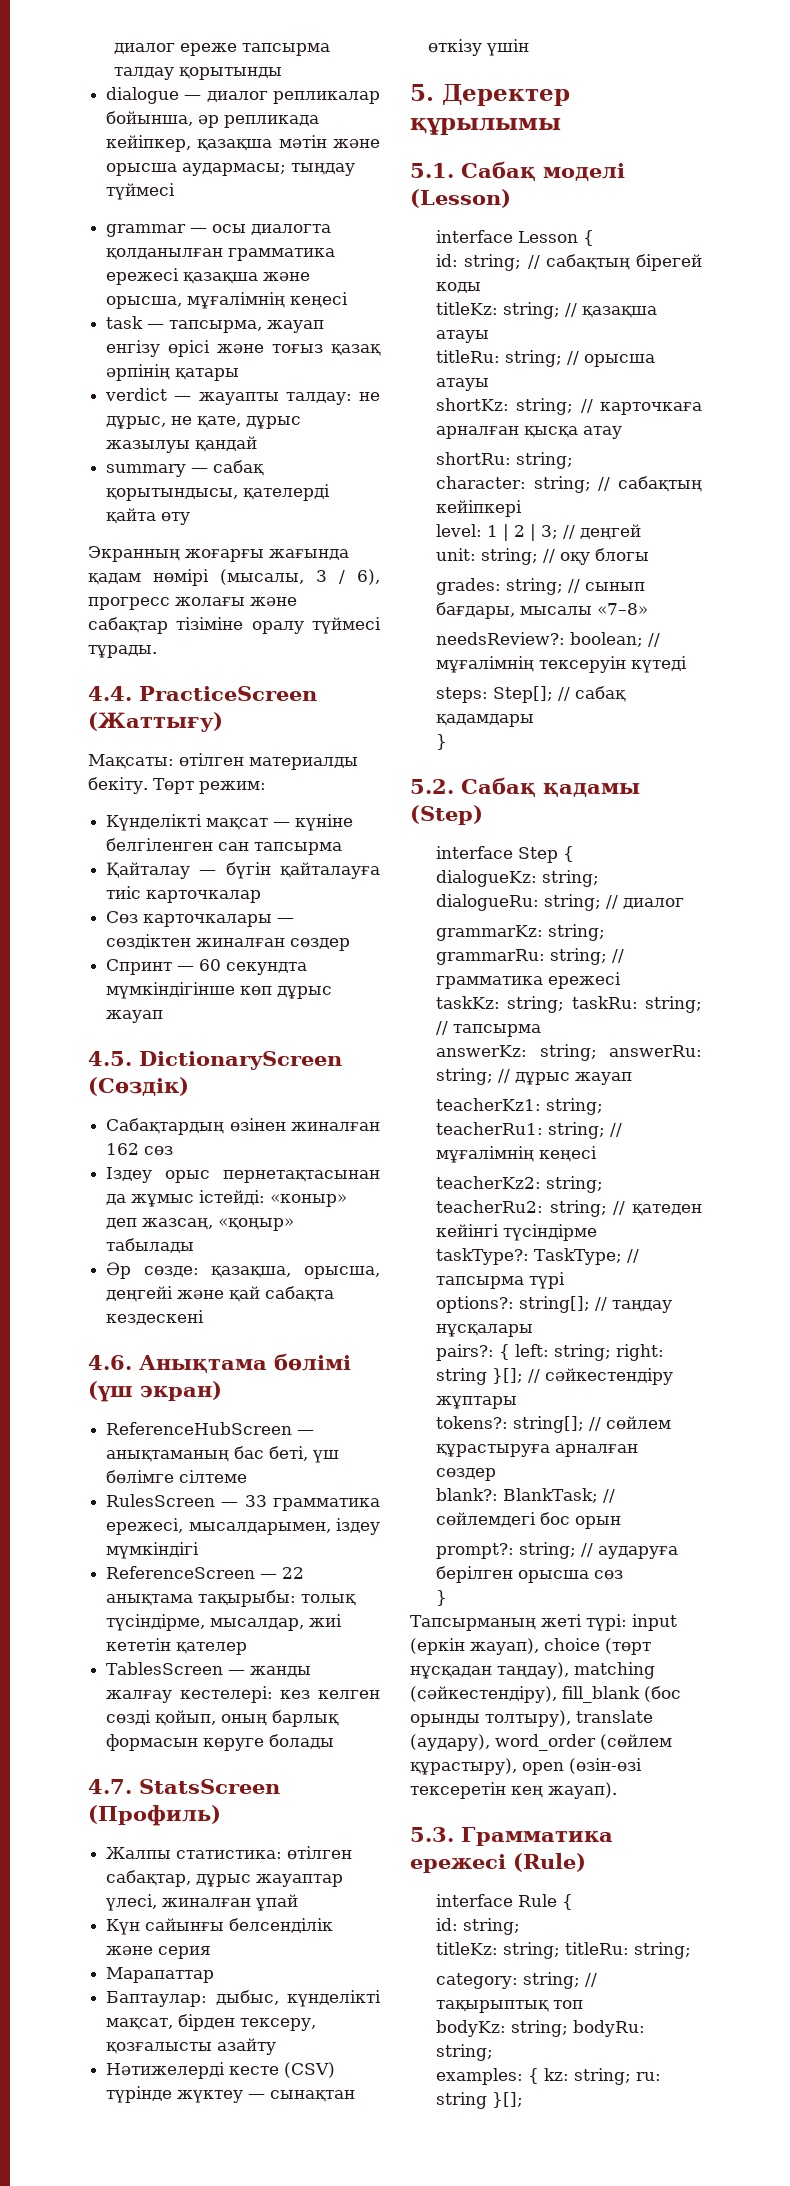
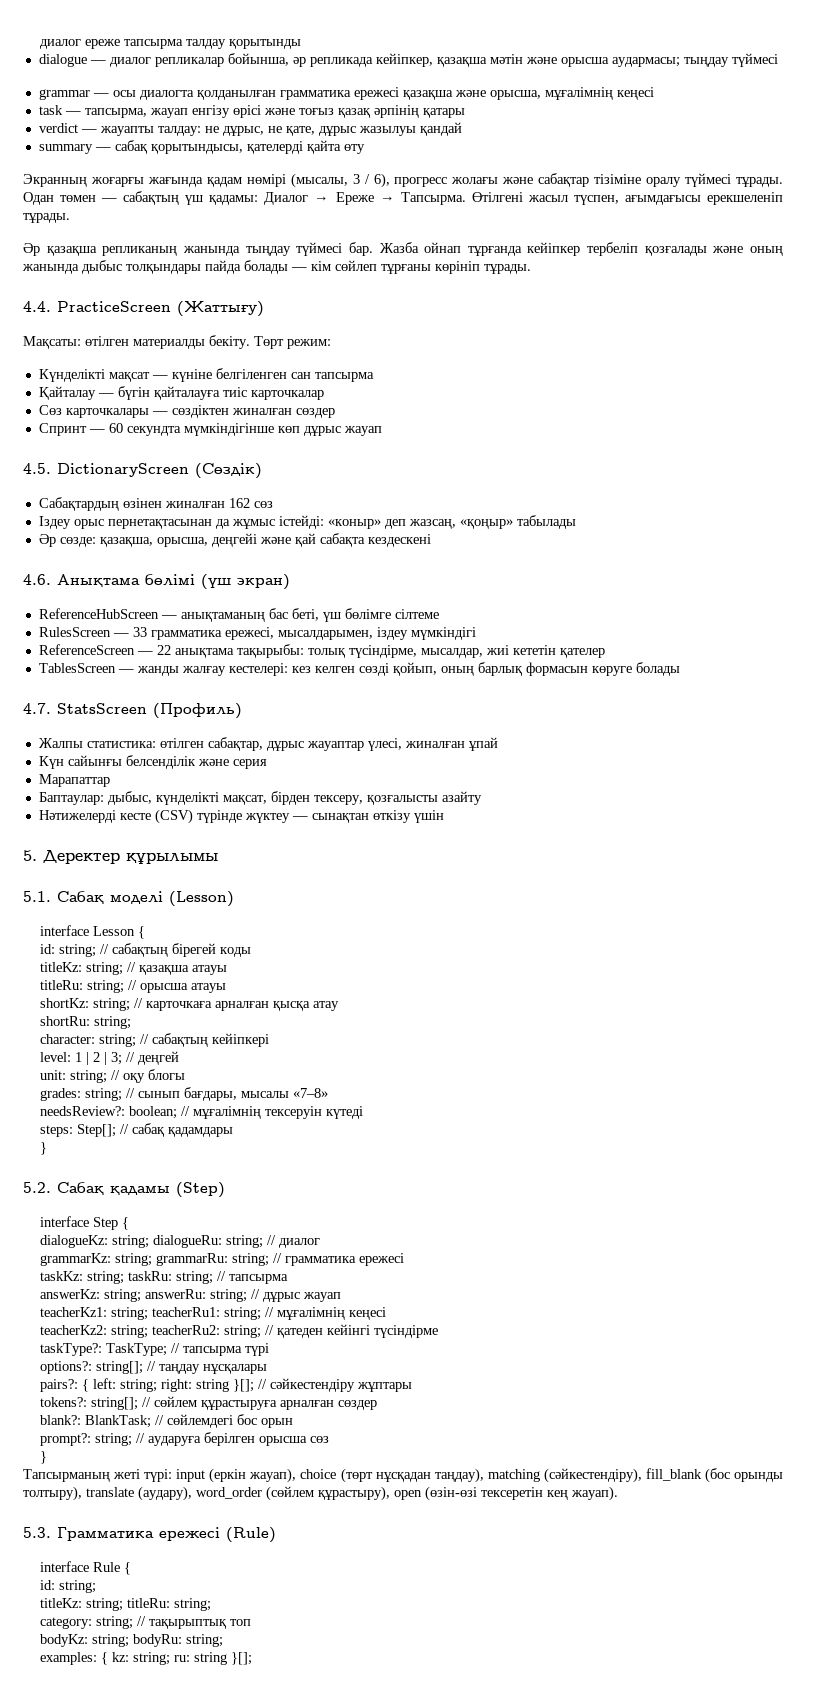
(157, 651) none -> [23,191,784,205] [23,213,70,223] [23,242,783,256] [22,260,531,274] Одан төмен — сабақтың үш қадамы: Диалог → Ереже → Тапсырма. Өтілгені жасыл түспен, ағымдағысы ерекшеленіп тұрады. // Әр қазақша репликаның жанында тыңдау түймесі бар. Жазба ойнап тұрғанда кейіпкер тербеліп қозғалады және оның жанында дыбыс толқындары пайда болады — кім сөйлеп тұрғаны көрініп тұрады.

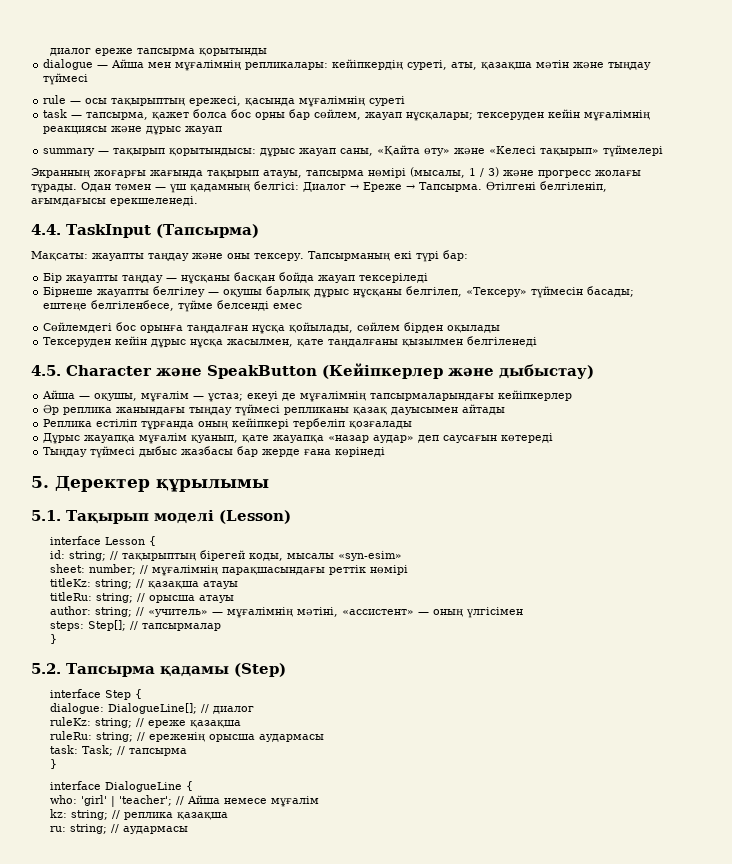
[185,39,226,49] талдау -> (195, 52) none
[109,53,433,67] диалог репликалар бойынша, әр репликада кейіпкер, -> [112,59,478,71] Айша мен мұғалімнің репликалары: кейіпкердің суреті, аты,
[560,57,680,67] орысша аудармасы; -> (605, 65) none
[38,89,90,100] grammar -> [43,95,67,104] rule
[139,87,654,100] [38,105,465,118] [38,122,462,136] [38,140,365,154] [23,173,732,188] диалогта қолданылған грамматика ережесі қазақша және орысша, мұғалімнің кеңесі // task — тапсырма, жауап енгізу өрісі және тоғыз қазақ әрпінің қатары // verdict — жауапты талдау: не дұрыс, не қате, дұрыс жазылуы қандай // summary — сабақ қорытындысы, қателерді қайта өту // Экранның жоғарғы жағында қадам нөмірі (мысалы, 3 / 6), прогресс жолағы және сабақтар тізіміне оралу түймесі -> [111,96,406,107] [43,109,651,121] [43,126,223,135] [43,145,664,157] [31,167,641,178] тақырыптың ережесі, қасында мұғалімнің суреті // task — тапсырма, қажет болса бос орны бар сөйлем, жауап нұсқалары; тексеруден кейін мұғалімнің реакциясы және дұрыс жауап // summary — тақырып қорытындысы: дұрыс жауап саны, «Қайта өту» және «Келесі тақырып» түймелері // Экранның жоғарғы жағында тақырып атауы, тапсырма нөмірі (мысалы, 1 / 3) және прогресс жолағы
[123,191,259,205] сабақтың үш қадамы: -> [169,181,299,193] үш қадамның белгісі:
[527,192,784,205] [23,213,70,223] [23,242,783,256] [22,260,531,274] [23,301,264,317] [23,335,331,349] [38,368,374,382] [38,386,324,400] [38,405,335,418] [38,423,382,436] [23,463,262,479] [38,497,273,511] [38,515,576,529] [38,533,431,547] [23,574,290,590] [38,608,439,622] [38,627,476,640] [38,644,605,658] [38,662,680,676] [23,703,242,719] [38,737,498,751] [38,755,267,769] [38,774,110,787] [38,791,482,805] [38,809,444,824] жасыл түспен, ағымдағысы ерекшеленіп тұрады. // Әр қазақша репликаның жанында тыңдау түймесі бар. Жазба ойнап тұрғанда кейіпкер тербеліп қозғалады және оның жанында дыбыс толқындары пайда болады — кім сөйлеп тұрғаны көрініп тұрады. // 4.4. PracticeScreen (Жаттығу) // Мақсаты: өтілген материалды бекіту. Төрт режим: // Күнделікті мақсат — күніне белгіленген сан тапсырма // Қайталау — бүгін қайталауға тиіс карточкалар // Сөз карточкалары — сөздіктен жиналған сөздер // Спринт — 60 секундта мүмкіндігінше көп дұрыс жауап // 4.5. DictionaryScreen (Сөздік) // Сабақтардың өзінен жиналған 162 сөз // Іздеу орыс пернетақтасынан да жұмыс істейді: «коныр» деп жазсаң, «қоңыр» табылады // Әр сөзде: қазақша, орысша, деңгейі және қай сабақта кездескені // 4.6. Анықтама бөлімі (үш экран) // ReferenceHubScreen — анықтаманың бас беті, үш бөлімге сілтеме // RulesScreen — 33 грамматика ережесі, мысалдарымен, іздеу мүмкіндігі // ReferenceScreen — 22 анықтама тақырыбы: толық түсіндірме, мысалдар, жиі кететін қателер // TablesScreen — жанды жалғау кестелері: кез келген сөзді қойып, оның барлық формасын көруге болады // 4.7. StatsScreen (Профиль) // Жалпы статистика: өтілген сабақтар, дұрыс жауаптар үлесі, жиналған ұпай // Күн сайынғы белсенділік және серия // Марапаттар // Баптаулар: дыбыс, күнделікті мақсат, бірден тексеру, қозғалысты азайту // Нәтижелерді кесте (CSV) түрінде жүктеу — сынақтан өткізу үшін -> [540,181,607,192] [31,196,198,206] [31,224,259,238] [31,250,468,262] [43,272,429,284] [43,286,635,298] [43,300,303,312] [43,322,501,334] [43,336,538,348] [31,363,594,379] [43,390,573,402] [43,404,506,416] [43,418,413,430] [43,433,554,444] [43,446,386,458] белгіленіп, ағымдағысы ерекшеленеді. // 4.4. TaskInput (Тапсырма) // Мақсаты: жауапты таңдау және оны тексеру. Тапсырманың екі түрі бар: // Бір жауапты таңдау — нұсқаны басқан бойда жауап тексеріледі // Бірнеше жауапты белгілеу — оқушы барлық дұрыс нұсқаны белгілеп, «Тексеру» түймесін басады; ештеңе белгіленбесе, түйме белсенді емес // Сөйлемдегі бос орынға таңдалған нұсқа қойылады, сөйлем бірден оқылады // Тексеруден кейін дұрыс нұсқа жасылмен, қате таңдалғаны қызылмен белгіленеді // 4.5. Character және SpeakButton (Кейіпкерлер және дыбыстау) // Айша — оқушы, мұғалім — ұстаз; екеуі де мұғалімнің тапсырмаларындағы кейіпкерлер // Әр реплика жанындағы тыңдау түймесі репликаны қазақ дауысымен айтады // Реплика естіліп тұрғанда оның кейіпкері тербеліп қозғалады // Дұрыс жауапқа мұғалім қуанып, қате жауапқа «назар аудар» деп саусағын көтереді // Тыңдау түймесі дыбыс жазбасы бар жерде ғана көрінеді
[57,891,104,904] Сабақ -> [66,510,149,524] Тақырып
[111,943,251,957] сабақтың бірегей коды -> [121,550,402,561] [49,564,408,576] тақырыптың бірегей коды, мысалы «syn-esim» // sheet: number; // мұғалімнің парақшасындағы реттік нөмірі
[39,998,339,1011] [39,1016,131,1029] [39,1033,269,1047] [39,1051,179,1065] [39,1069,185,1083] [39,1087,328,1101] [39,1106,363,1119] shortKz: string; // карточкаға арналған қысқа атау // shortRu: string; // character: string; // сабақтың кейіпкері // level: 1 | 2 | 3; // деңгей // unit: string; // оқу блогы // grades: string; // сынып бағдары, мысалы «7–8» // needsReview?: boolean; // мұғалімнің тексеруін күтеді -> [49,606,523,618] author: string; // «учитель» — мұғалімнің мәтіні, «ассистент» — оның үлгісімен
[131,1123,233,1137] сабақ қадамдары -> [141,623,221,631] тапсырмалар
[57,1182,104,1195] Сабақ -> [66,663,155,677] Тапсырма
[39,1235,320,1248] [39,1253,404,1266] [39,1271,288,1284] [39,1289,341,1302] [39,1307,386,1320] [39,1324,438,1338] [39,1343,269,1356] [39,1361,267,1374] [39,1378,412,1392] [39,1396,377,1410] [39,1414,293,1428] [39,1432,329,1446] [39,1451,47,1464] [23,1468,783,1483] [23,1486,618,1501] [23,1527,276,1543] [39,1561,131,1575] [39,1580,96,1593] [39,1598,211,1611] [39,1616,251,1629] [39,1634,223,1647] [39,1652,252,1665] dialogueKz: string; dialogueRu: string; // диалог // grammarKz: string; grammarRu: string; // грамматика ережесі // taskKz: string; taskRu: string; // тапсырма // answerKz: string; answerRu: string; // дұрыс жауап // teacherKz1: string; teacherRu1: string; // мұғалімнің кеңесі // teacherKz2: string; teacherRu2: string; // қатеден кейінгі түсіндірме // taskType?: TaskType; // тапсырма түрі // options?: string[]; // таңдау нұсқалары // pairs?: { left: string; right: string }[]; // сәйкестендіру жұптары // tokens?: string[]; // сөйлем құрастыруға арналған сөздер // blank?: BlankTask; // сөйлемдегі бос орын // prompt?: string; // аударуға берілген орысша сөз // } // Тапсырманың жеті түрі: input (еркін жауап), choice (төрт нұсқадан таңдау), matching (сәйкестендіру), fill_blank (бос орынды толтыру), translate (аудару), word_order (сөйлем құрастыру), open (өзін-өзі тексеретін кең жауап). // 5.3. Грамматика ережесі (Rule) // interface Rule { // id: string; // titleKz: string; titleRu: string; // category: string; // тақырыптық топ // bodyKz: string; bodyRu: string; // examples: { kz: string; ru: string }[]; -> [49,703,254,714] [49,717,241,728] [49,731,324,742] [49,745,187,756] [49,759,57,769] [49,781,193,792] [49,795,319,807] [49,809,228,820] [49,824,188,834] dialogue: DialogueLine[]; // диалог // ruleKz: string; // ереже қазақша // ruleRu: string; // ереженің орысша аудармасы // task: Task; // тапсырма // } // interface DialogueLine { // who: 'girl' | 'teacher'; // Айша немесе мұғалім // kz: string; // реплика қазақша // ru: string; // аудармасы

